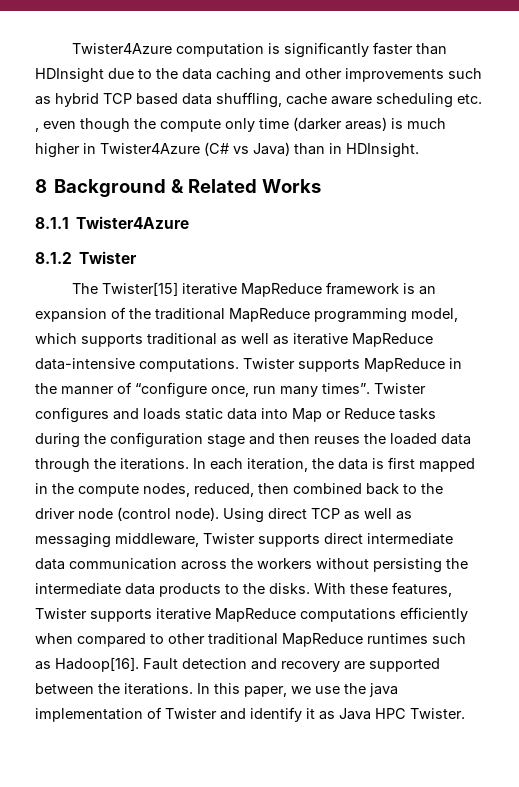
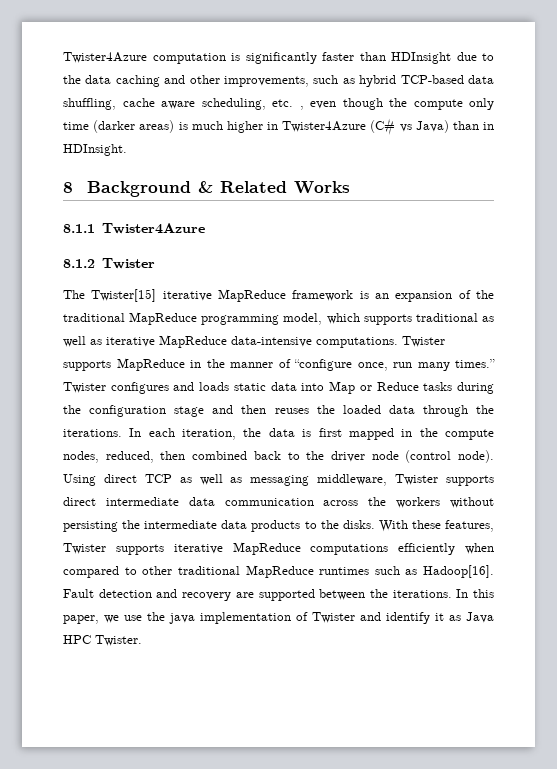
[345,68,444,82] improvements -> [224,76,309,87] improvements,
[103,93,178,105] TCP based -> [400,75,464,84] TCP-based
[376,93,453,108] scheduling -> [201,98,266,110] scheduling,
[322,383,370,394] times”. -> [455,359,495,368] times.”

